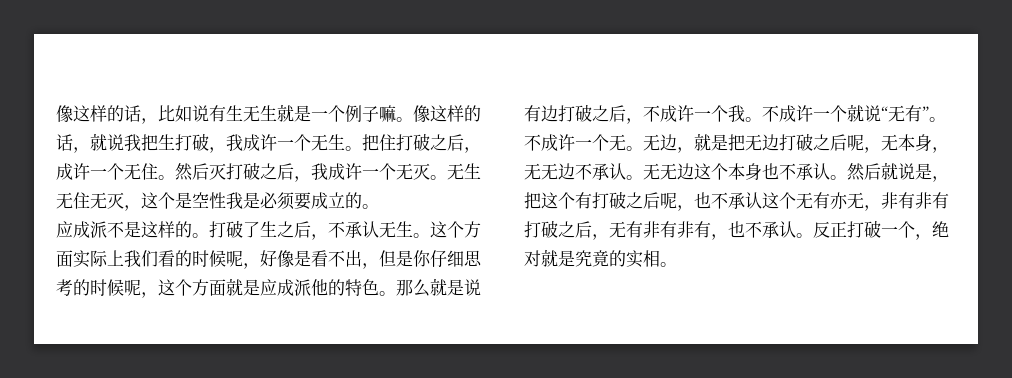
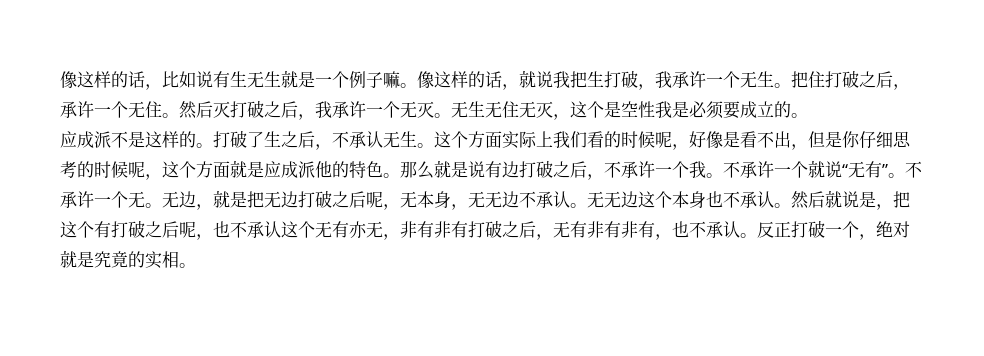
[243,134,260,151] 成 -> [672,71,689,88] 承
[56,163,73,180] 成 -> [60,101,77,118] 承
[328,163,345,180] 成 -> [332,101,349,118] 承
[660,105,677,122] 成 -> [621,161,638,178] 承
[779,105,796,122] 成 -> [740,161,757,178] 承
[541,134,558,151] 成 -> [60,191,77,208] 承

